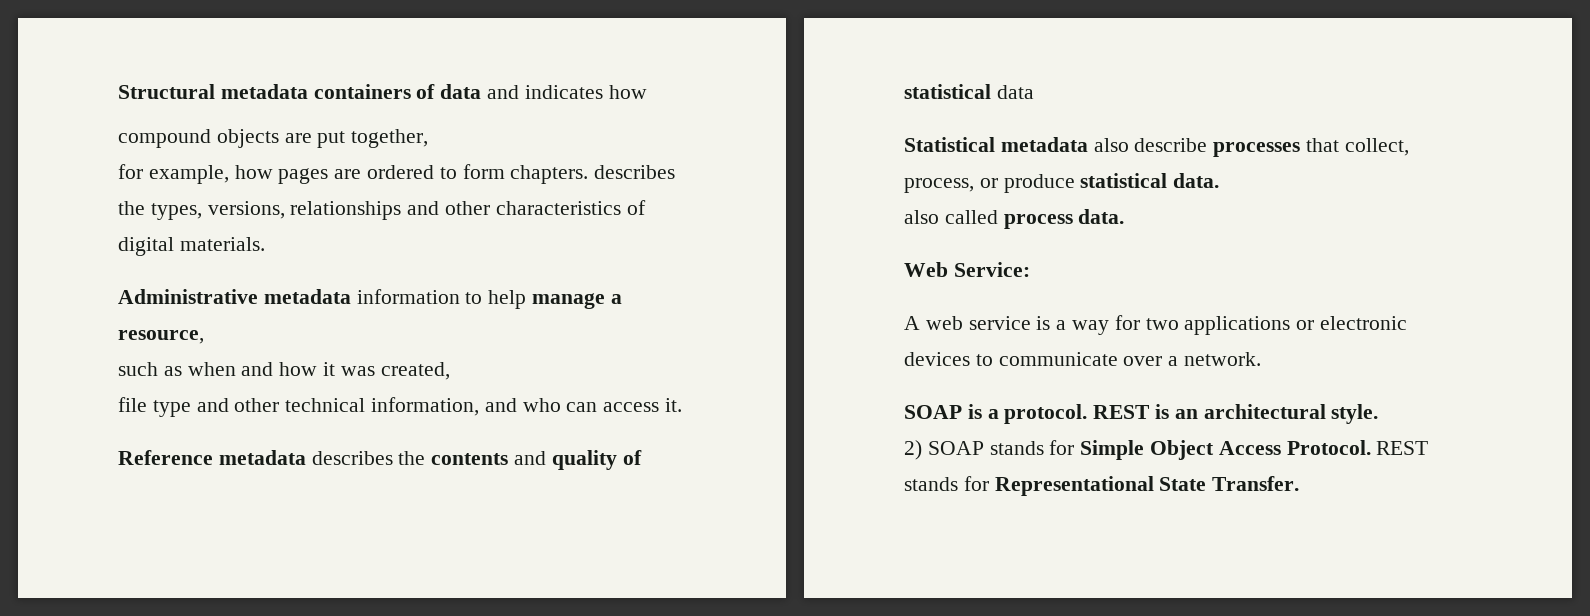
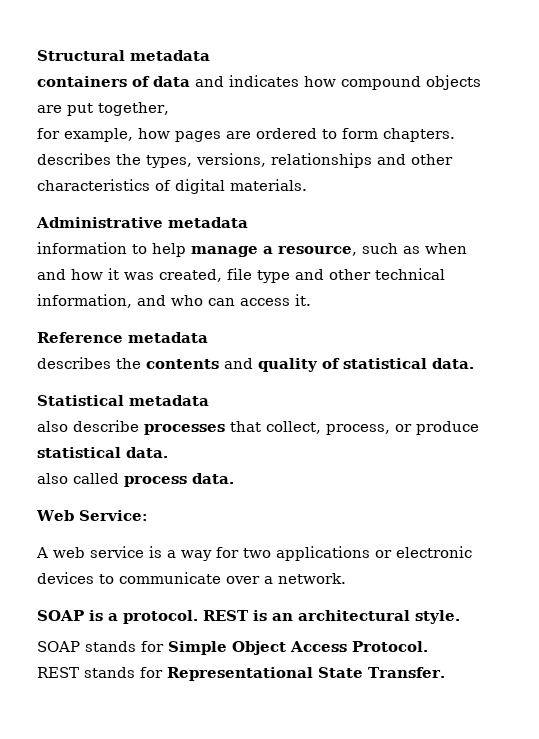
(308, 91) none -> (210, 55) //
(647, 92) // -> (336, 81) none
(351, 296) none -> (248, 222) //
(204, 337) // -> (357, 251) none
(450, 371) // -> (222, 275) none
(306, 457) none -> (208, 337) //
[996,85,1034,99] data -> [432,358,474,369] data.
(1088, 144) none -> (209, 400) //
[904,440,922,460] 2) -> (460, 617) none
(1371, 447) none -> (428, 646) //

